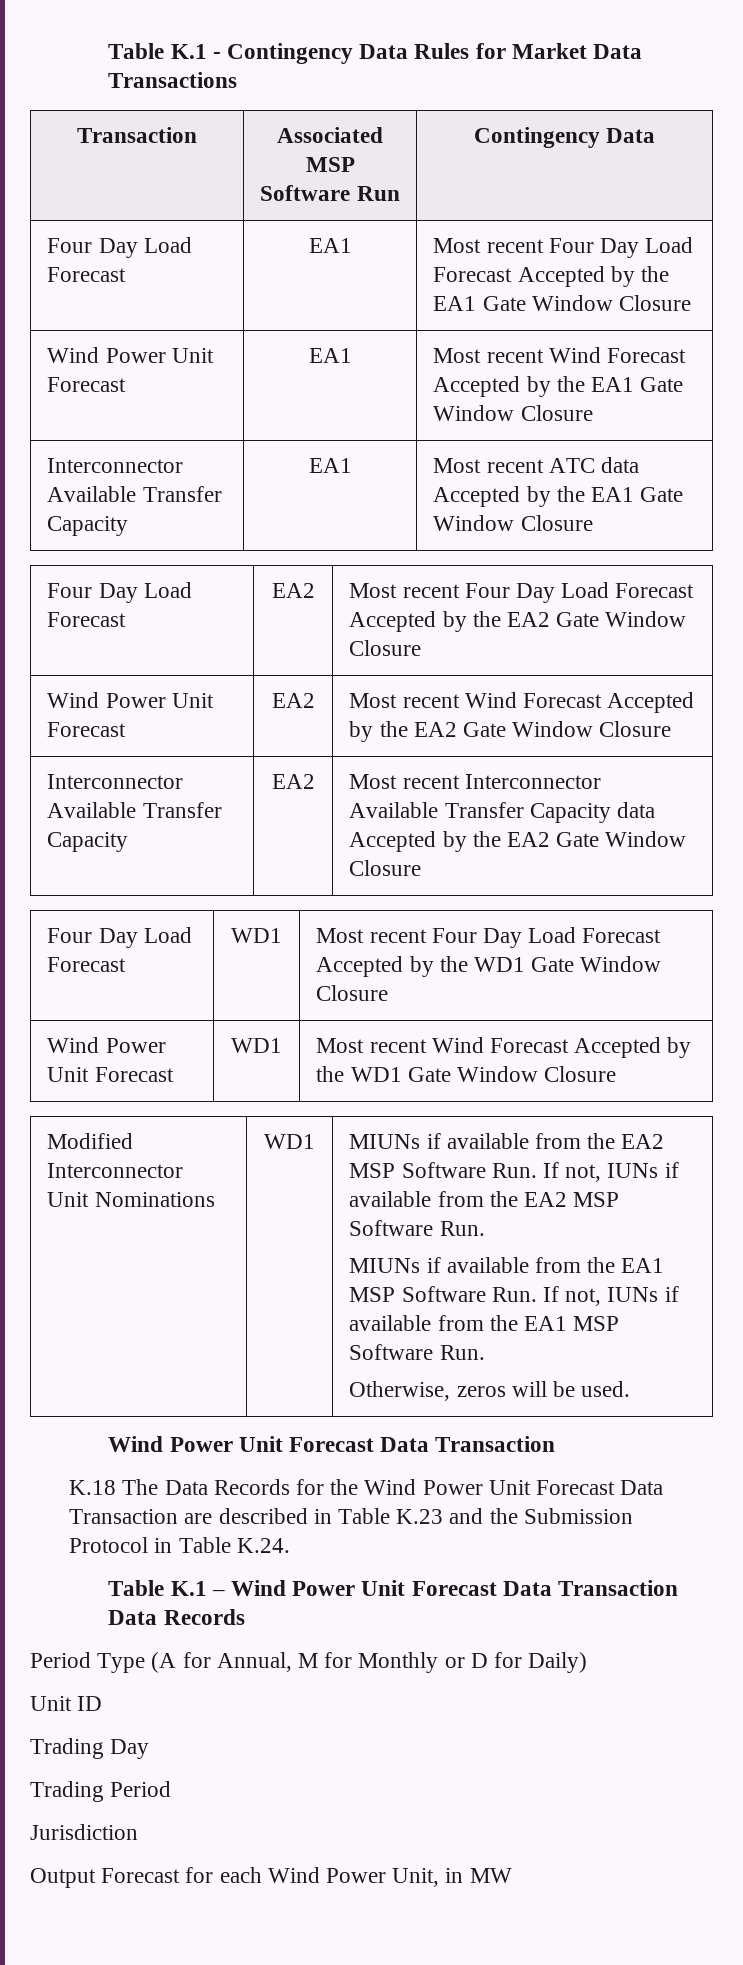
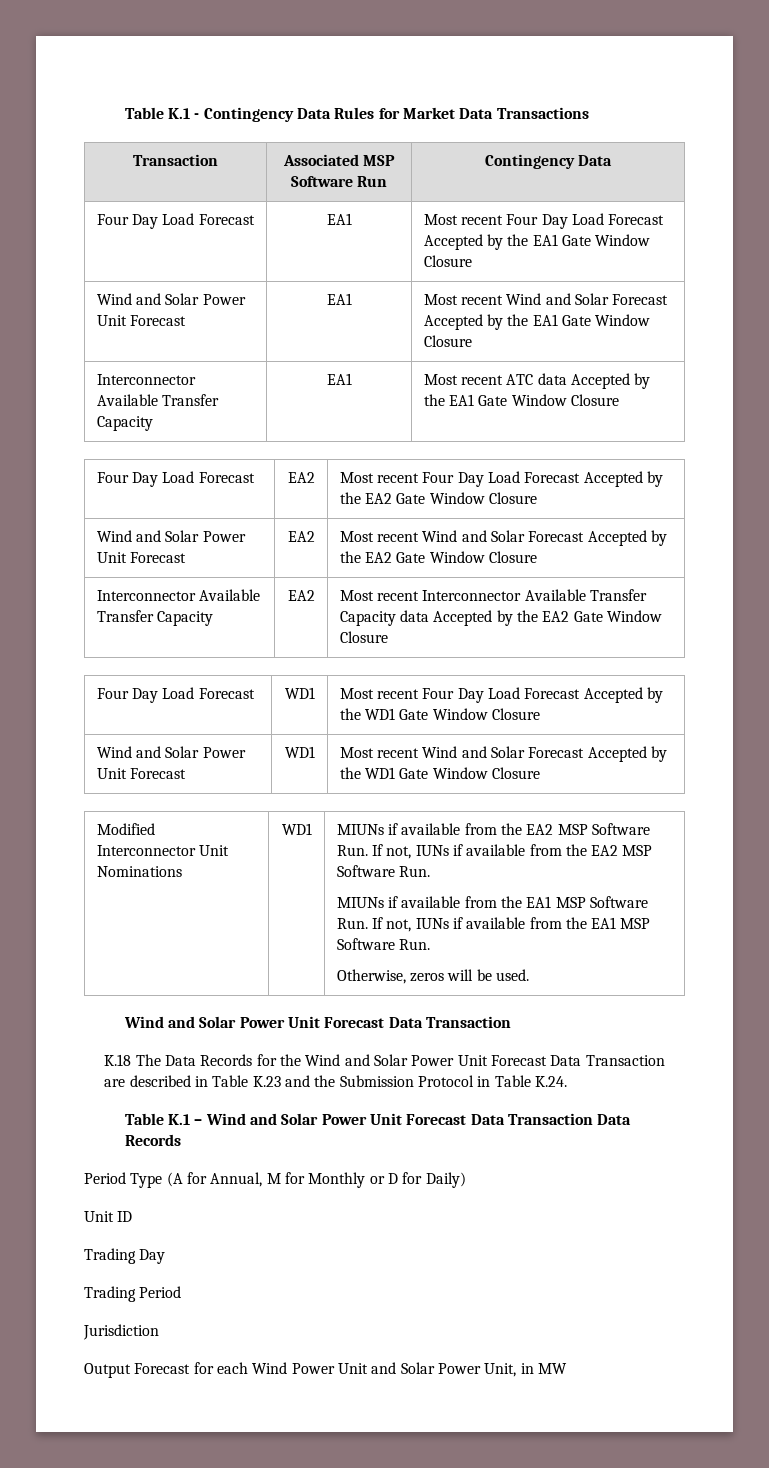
(100, 355) none -> [135,293,200,305] and Solar
(601, 355) none -> [545,293,609,305] and Solar
(100, 700) none -> [135,530,200,542] and Solar
(517, 700) none -> [461,530,525,542] and Solar
(100, 1045) none -> [135,746,200,758] and Solar
(484, 1045) none -> [461,746,525,758] and Solar
(164, 1444) none -> [168,1016,237,1028] and Solar
(417, 1487) none -> [344,1054,408,1066] and Solar
(286, 1588) none -> [250,1113,319,1125] and Solar
(387, 1875) none -> [337,1362,481,1374] Unit and Solar Power

